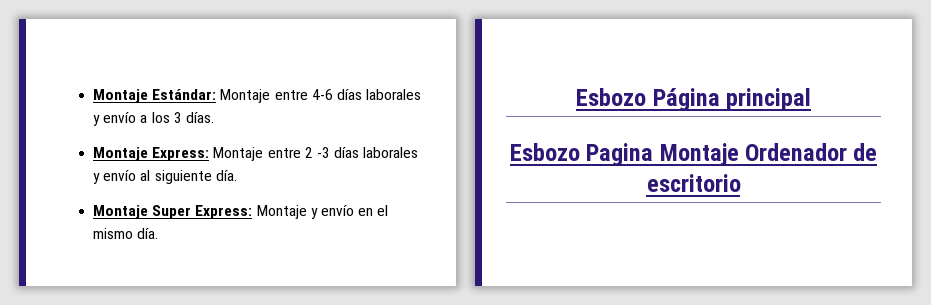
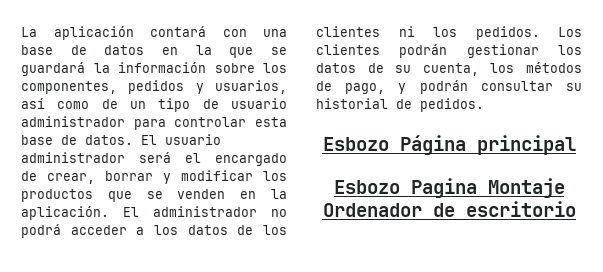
[93,89,422,103] [93,112,214,126] [93,147,419,161] [93,170,237,184] [93,205,389,219] [93,228,159,239] Montaje Estándar: Montaje entre 4-6 días laborales y envío a los 3 días. // Montaje Express: Montaje entre 2 -3 días laborales y envío al siguiente día. // Montaje Super Express: Montaje y envío en el mismo día. -> [21,26,287,40] [21,45,287,58] [21,62,287,76] [21,80,287,94] [21,98,287,112] [21,116,287,130] [21,134,221,145] [21,152,287,166] [21,170,287,184] [21,189,287,202] [21,206,287,220] [21,224,287,238] [316,26,582,40] [316,44,582,58] [316,62,582,76] [316,80,582,94] [316,98,484,112] La aplicación contará con una base de datos en la que se guardará la información sobre los componentes, pedidos y usuarios, así como de un tipo de usuario administrador para controlar esta base de datos. El usuario administrador será el encargado de crear, borrar y modificar los productos que se venden en la aplicación. El administrador no podrá acceder a los datos de los clientes ni los pedidos. Los clientes podrán gestionar los datos de su cuenta, los métodos de pago, y podrán consultar su historial de pedidos.

